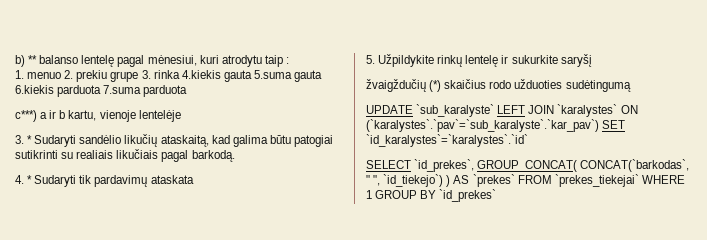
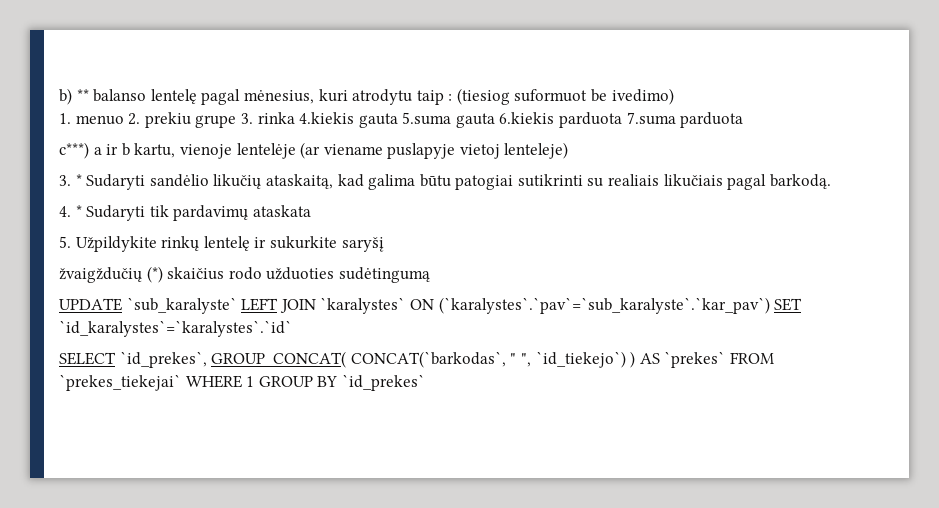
[147,55,197,66] mėnesiui, -> [243,90,314,104] mėnesius,
(289, 60) none -> [456,88,674,105] (tiesiog suformuot be ivedimo)
(181, 116) none -> [300,142,569,159] (ar viename puslapyje vietoj lenteleje)

